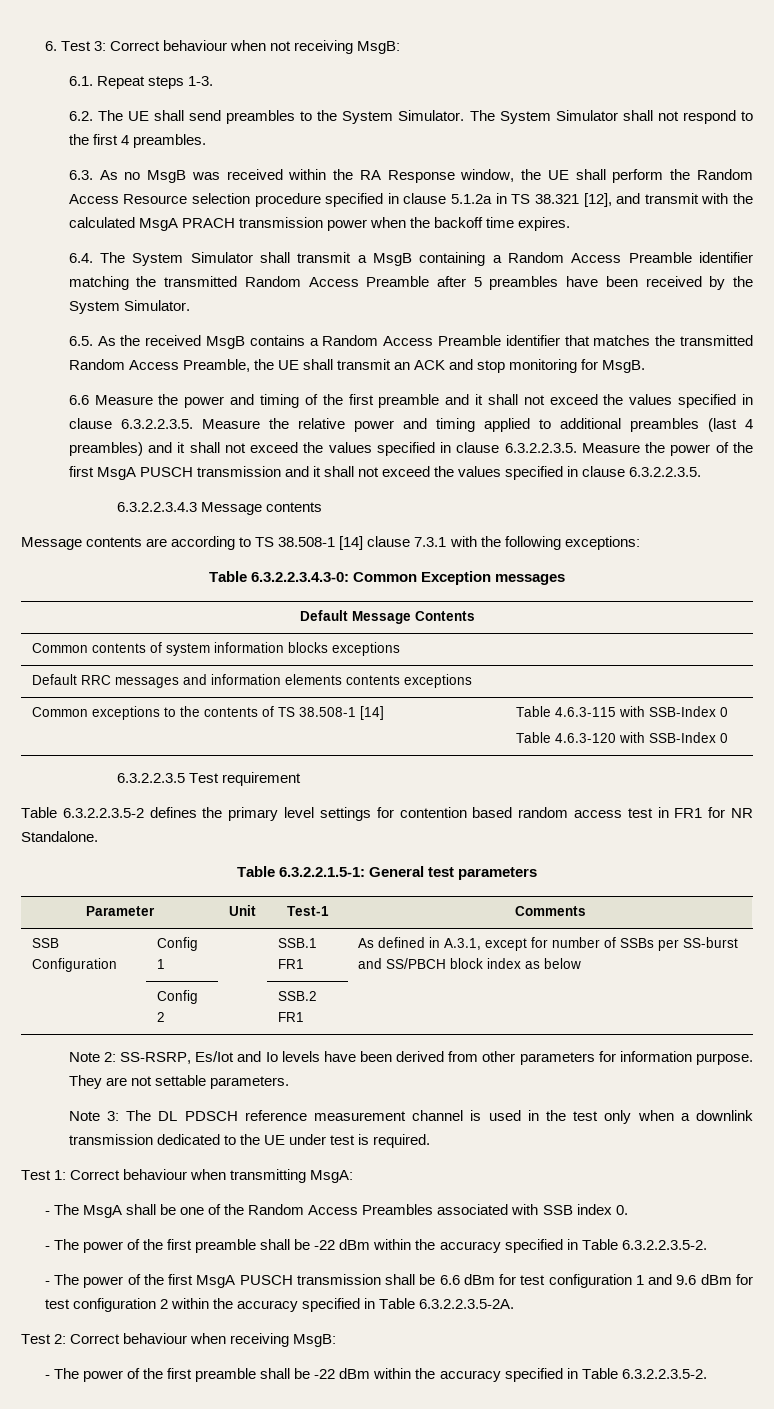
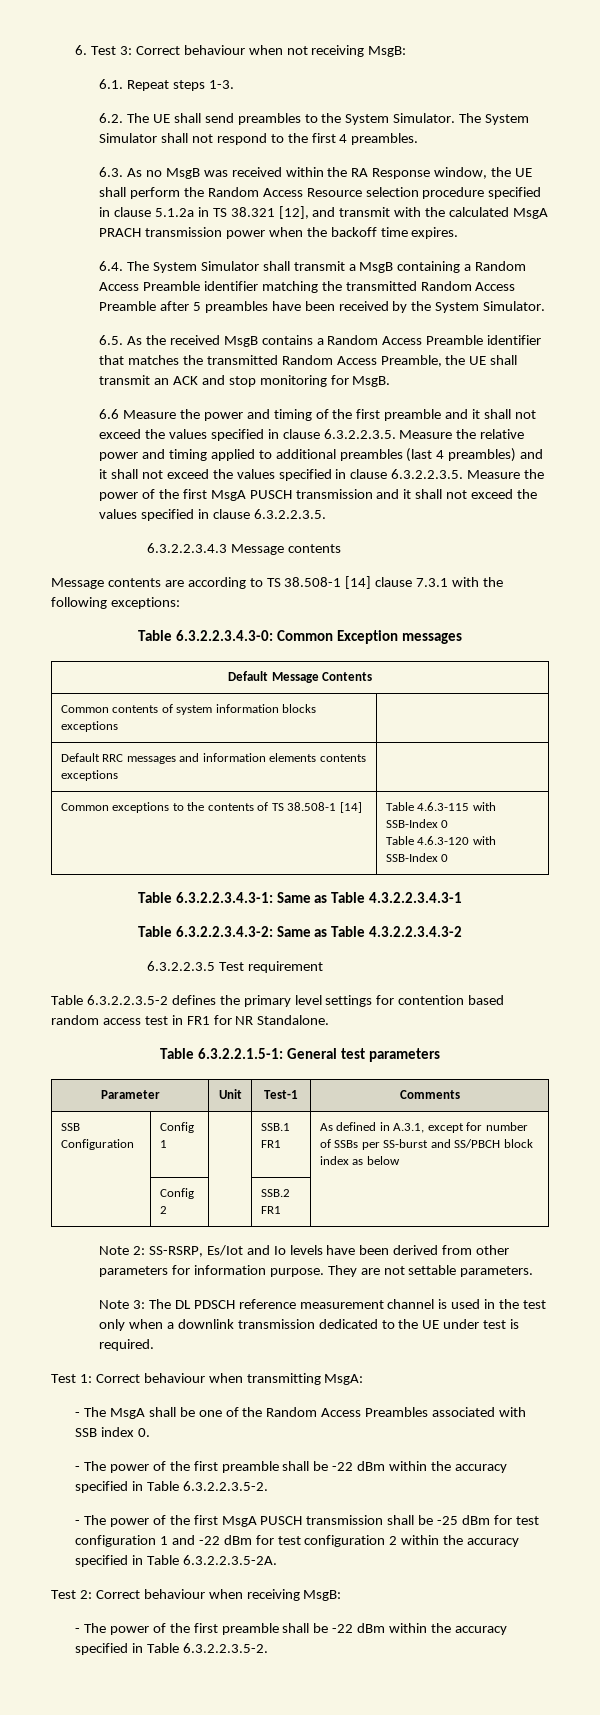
(729, 738) none -> [137,892,463,903] [137,926,463,937] // Table 6.3.2.2.3.4.3-1: Same as Table 4.3.2.2.3.4.3-1 // Table 6.3.2.2.3.4.3-2: Same as Table 4.3.2.2.3.4.3-2
[439,1275,460,1285] 6.6 -> [437,1516,459,1525] -25
[676,1275,697,1285] 9.6 -> [198,1536,220,1545] -22

